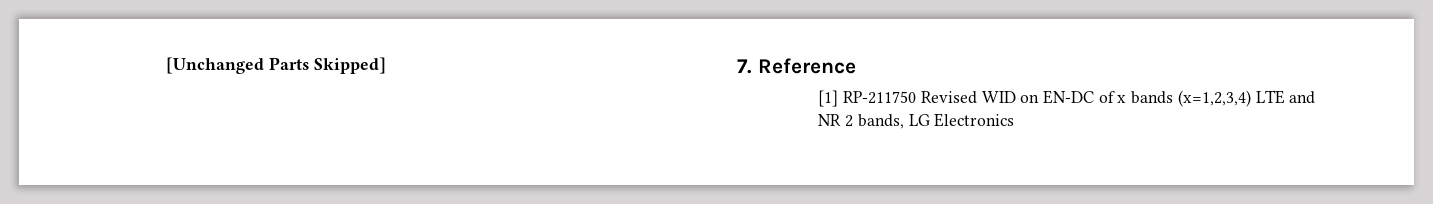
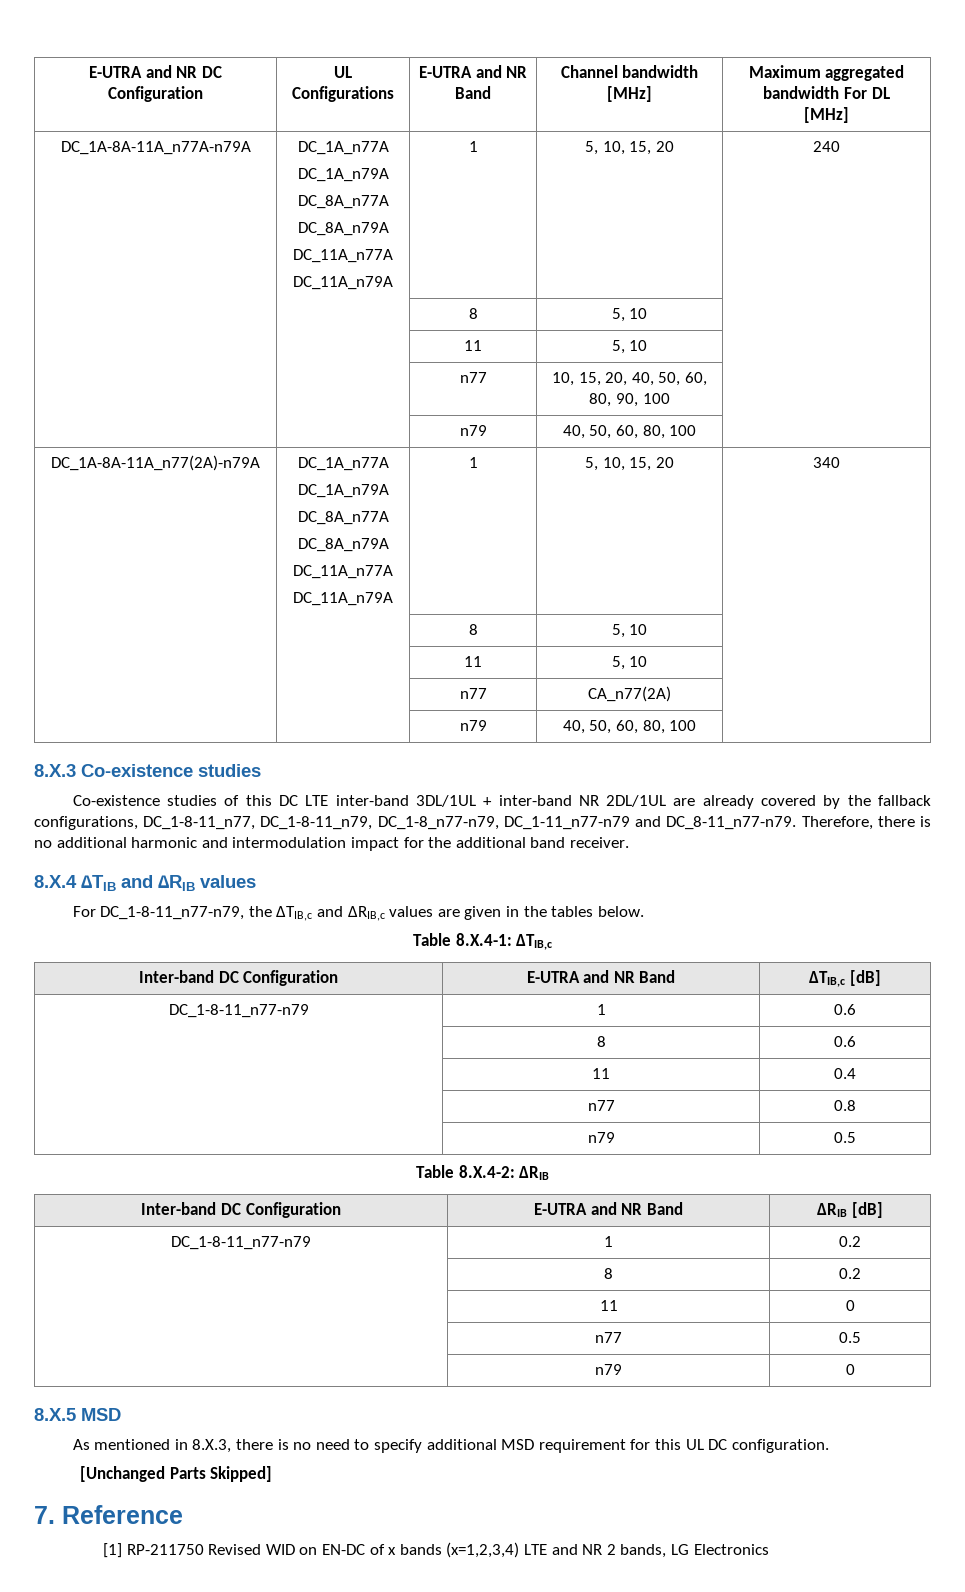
(166, 65) none -> [89,65,222,78] [108,86,203,102] [334,66,352,78] [292,86,394,102] [418,65,528,78] [455,86,491,99] [560,65,699,78] [607,86,652,102] [748,65,905,81] [763,86,890,99] [804,107,849,123] [60,141,251,155] [297,141,389,155] [297,168,389,182] [297,195,389,209] [297,222,389,236] [293,249,393,263] [293,276,393,290] [468,141,478,152] [585,141,674,155] [813,141,840,152] [468,308,478,319] [611,308,648,322] [464,340,482,351] [611,340,648,354] [459,372,487,383] [552,372,707,386] [589,393,670,407] [459,425,487,436] [562,425,697,439] [51,455,260,471] [297,457,389,471] [297,484,389,498] [297,511,389,525] [297,538,389,552] [293,565,393,579] [293,592,393,606] [468,457,478,468] [585,457,674,471] [813,457,840,468] [468,624,478,635] [611,624,648,638] [464,656,482,667] [611,656,648,670] [459,688,487,699] [588,686,671,702] [459,720,487,731] [562,720,697,734] [34,764,261,777] [72,795,932,809] [34,816,931,830] [34,837,629,851] [34,875,256,891] [72,906,644,921] [412,933,553,950] [138,970,339,986] [526,970,676,983] [809,970,881,987] [168,1004,309,1018] [596,1004,606,1015] [834,1004,856,1015] [596,1036,606,1047] [834,1036,856,1047] [592,1068,610,1079] [834,1068,856,1079] [587,1100,615,1111] [834,1100,856,1111] [587,1132,615,1143] [834,1132,856,1143] [415,1165,550,1180] [141,1202,341,1218] [534,1202,683,1215] [817,1202,883,1218] [171,1236,311,1250] [604,1236,613,1247] [839,1236,861,1247] [604,1268,613,1279] [839,1268,861,1279] [599,1300,618,1311] [845,1300,855,1311] [595,1332,622,1343] [839,1332,861,1343] [595,1364,622,1375] [845,1364,855,1375] [34,1408,121,1421] [72,1439,829,1453] E-UTRA and NR DC Configuration | UL Configurations | E-UTRA and NR Band | Channel bandwidth [MHz] | Maximum aggregated bandwidth For DL // [MHz] // DC_1A-8A-11A_n77A-n79A | DC_1A_n77A // DC_1A_n79A // DC_8A_n77A // DC_8A_n79A // DC_11A_n77A // DC_11A_n79A | 1 | 5, 10, 15, 20 | 240 // | | 8 | 5, 10 | // | | 11 | 5, 10 | // | | n77 | 10, 15, 20, 40, 50, 60, 80, 90, 100 | // | | n79 | 40, 50, 60, 80, 100 | // DC_1A-8A-11A_n77(2A)-n79A | DC_1A_n77A // DC_1A_n79A // DC_8A_n77A // DC_8A_n79A // DC_11A_n77A // DC_11A_n79A | 1 | 5, 10, 15, 20 | 340 // | | 8 | 5, 10 | // | | 11 | 5, 10 | // | | n77 | CA_n77(2A) | // | | n79 | 40, 50, 60, 80, 100 | // 8.X.3 Co-existence studies // Co-existence studies of this DC LTE inter-band 3DL/1UL + inter-band NR 2DL/1UL are already covered by the fallback configurations, DC_1-8-11_n77, DC_1-8-11_n79, DC_1-8_n77-n79, DC_1-11_n77-n79 and DC_8-11_n77-n79. Therefore, there is no additional harmonic and intermodulation impact for the additional band receiver. // 8.X.4 ∆TIB and ∆RIB values // For DC_1-8-11_n77-n79, the ΔTIB,c and ΔRIB,c values are given in the tables below. // Table 8.X.4-1: ΔTIB,c // Inter-band DC Configuration | E-UTRA and NR Band | ΔTIB,c [dB] // DC_1-8-11_n77-n79 | 1 | 0.6 // | 8 | 0.6 // | 11 | 0.4 // | n77 | 0.8 // | n79 | 0.5 // Table 8.X.4-2: ΔRIB // Inter-band DC Configuration | E-UTRA and NR Band | ΔRIB [dB] // DC_1-8-11_n77-n79 | 1 | 0.2 // | 8 | 0.2 // | 11 | 0 // | n77 | 0.5 // | n79 | 0 // 8.X.5 MSD // As mentioned in 8.X.3, there is no need to specify additional MSD requirement for this UL DC configuration. //

